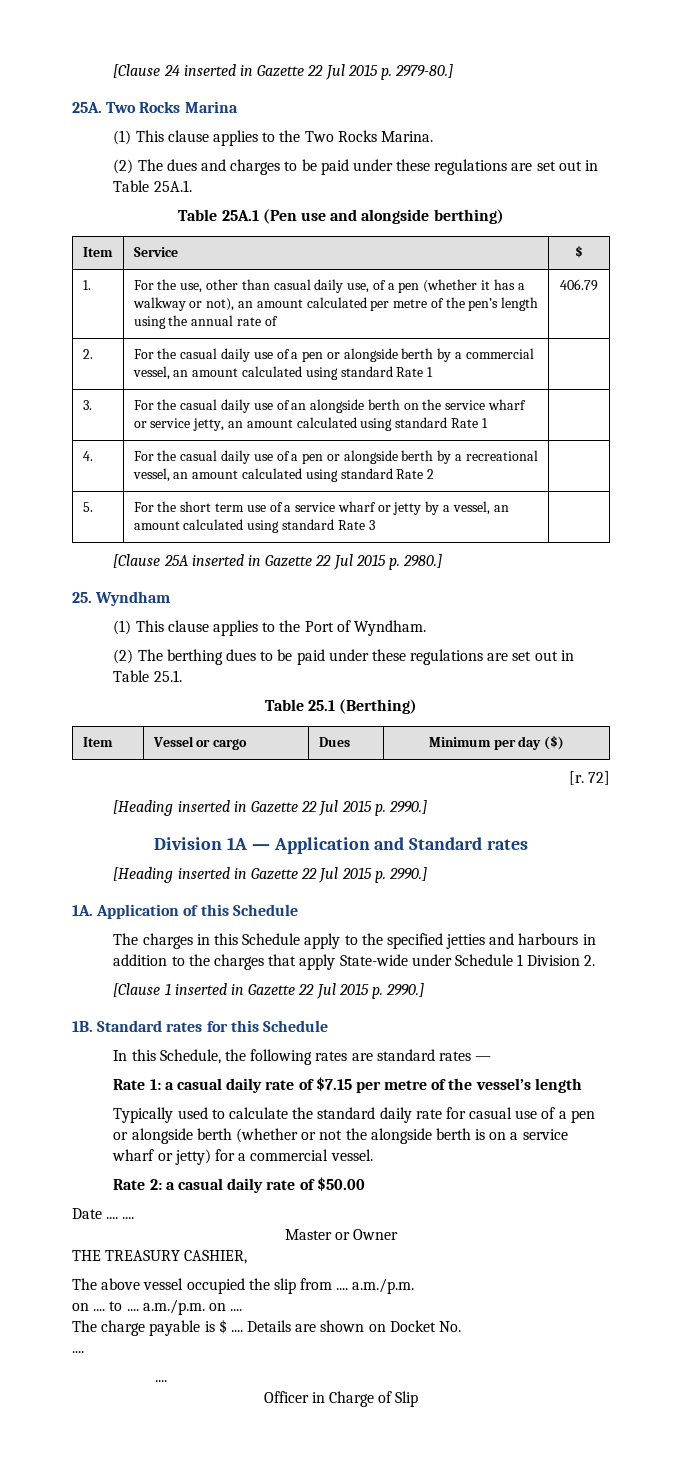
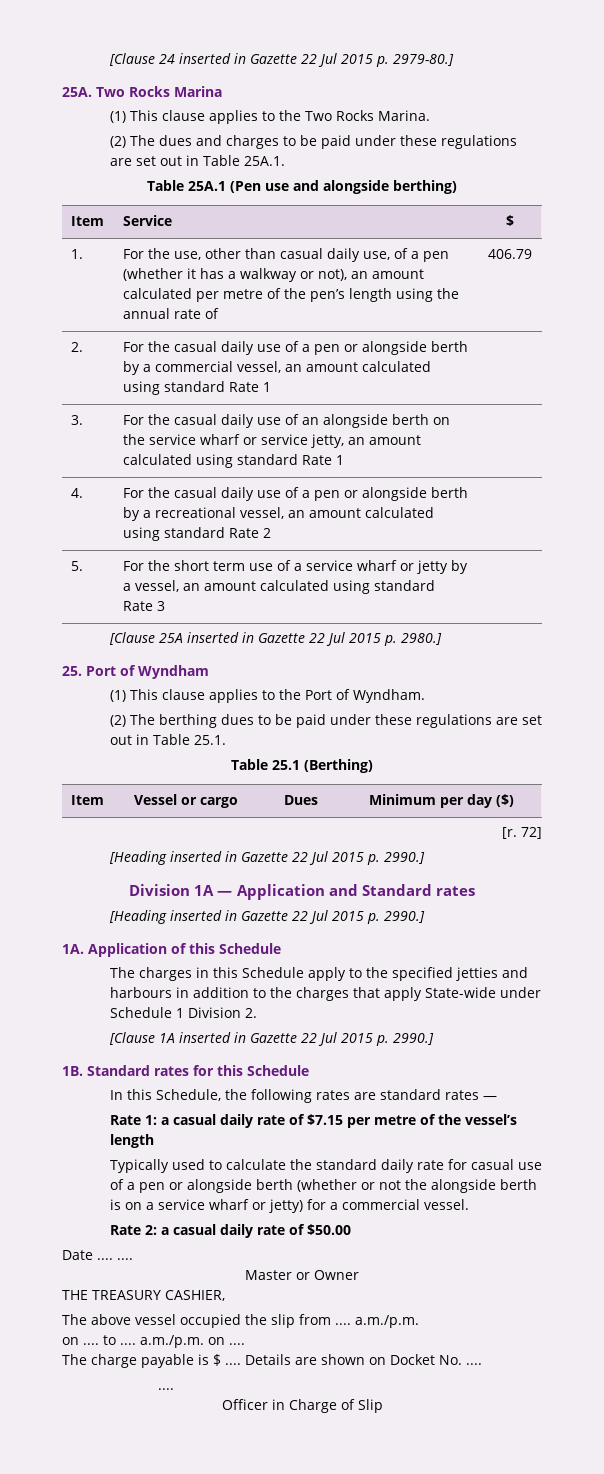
(92, 597) none -> [86,665,136,676] Port of
[164,983,171,995] 1 -> [158,1033,175,1043] 1A
(462, 1326) // -> (462, 1360) none

